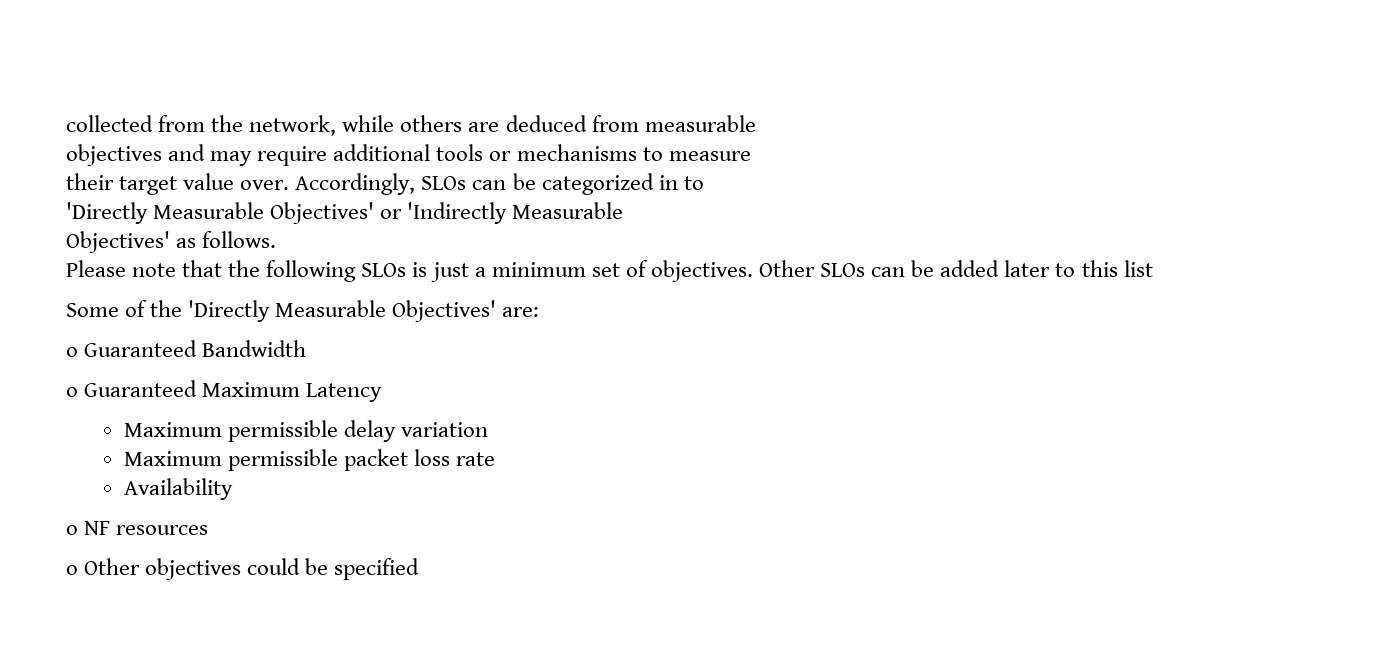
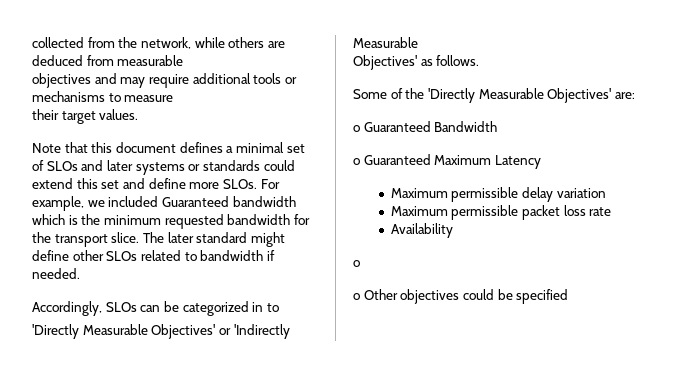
[183,173,290,190] value over. -> [99,109,139,120] [32,142,305,153] [32,160,295,175] [32,178,280,189] [32,196,296,211] [32,214,310,229] [32,232,285,247] [32,250,275,261] [32,268,80,279] values. // Note that this document defines a minimal set of SLOs and later systems or standards could extend this set and define more SLOs. For example, we included Guaranteed bandwidth which is the minimum requested bandwidth for the transport slice. The later standard might define other SLOs related to bandwidth if needed. //
[66,260,1153,282] // Please note that the following SLOs is just a minimum set of objectives. Other SLOs can be added later to this list -> (480, 60) none
[84,521,209,535] NF resources -> (360, 263) none

